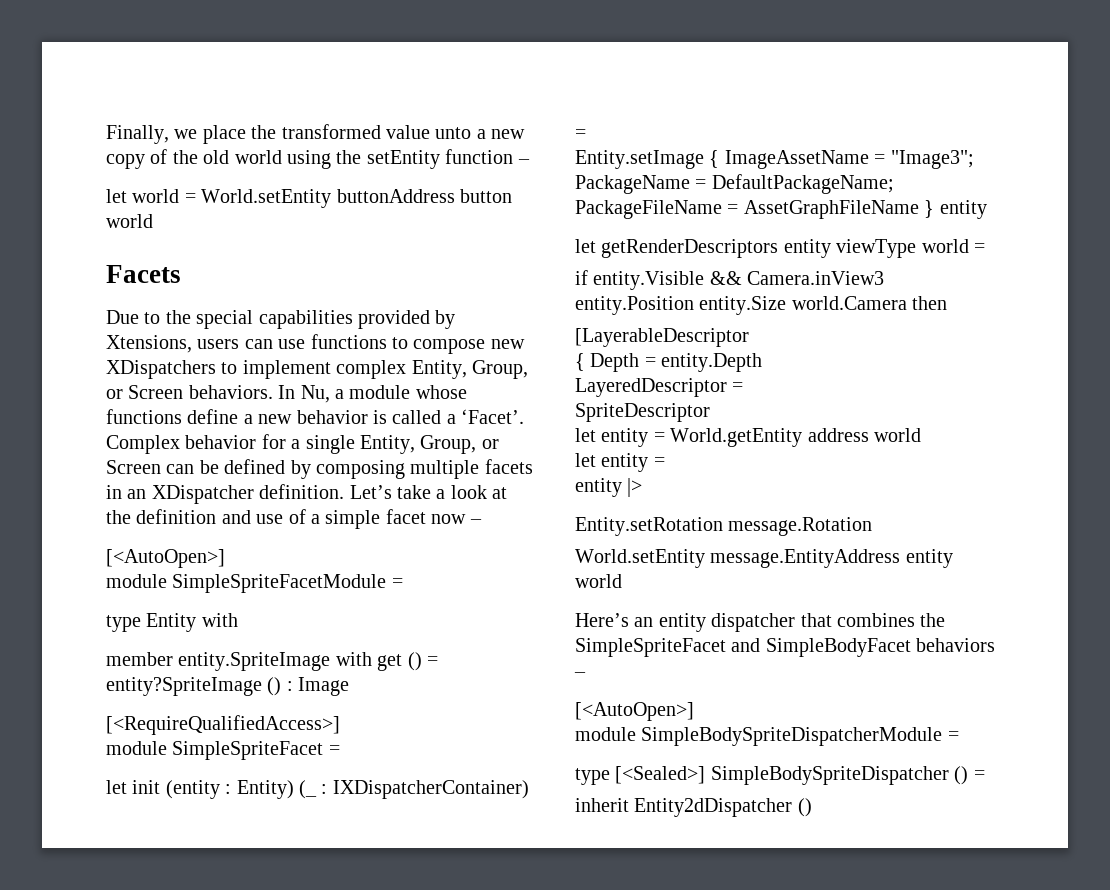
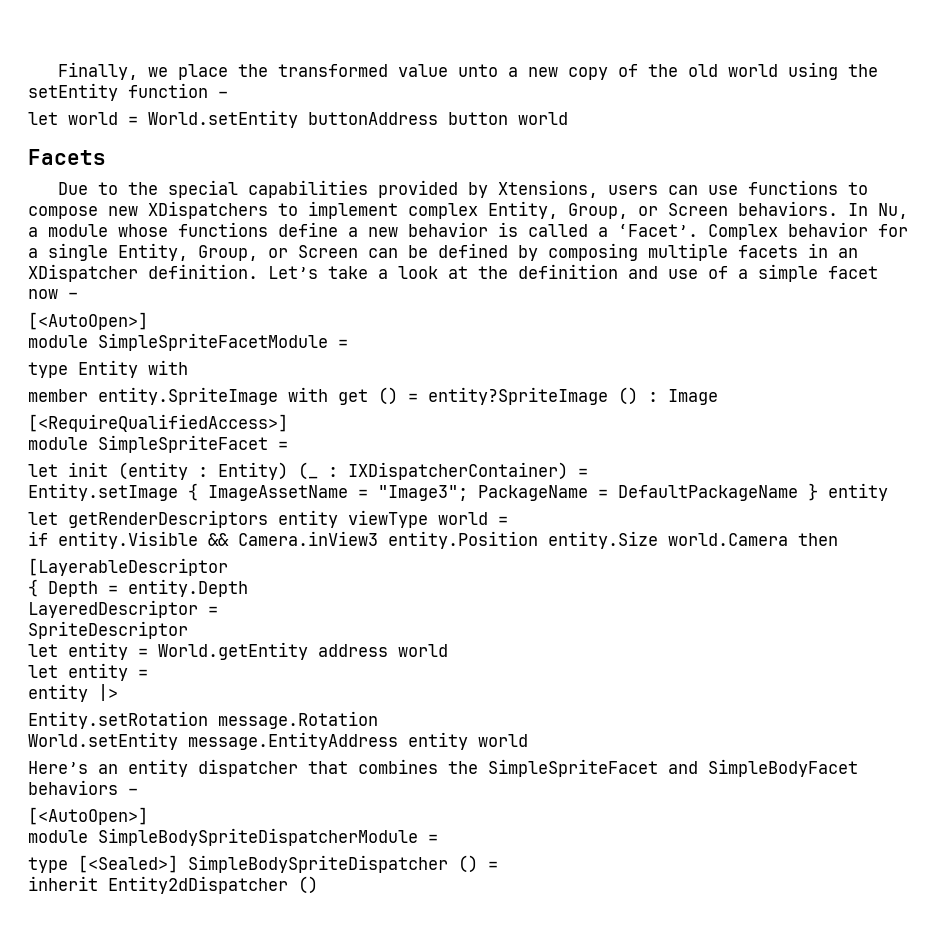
[711,174,894,194] [575,200,919,219] DefaultPackageName; PackageFileName = AssetGraphFileName -> [618,485,798,501] DefaultPackageName

